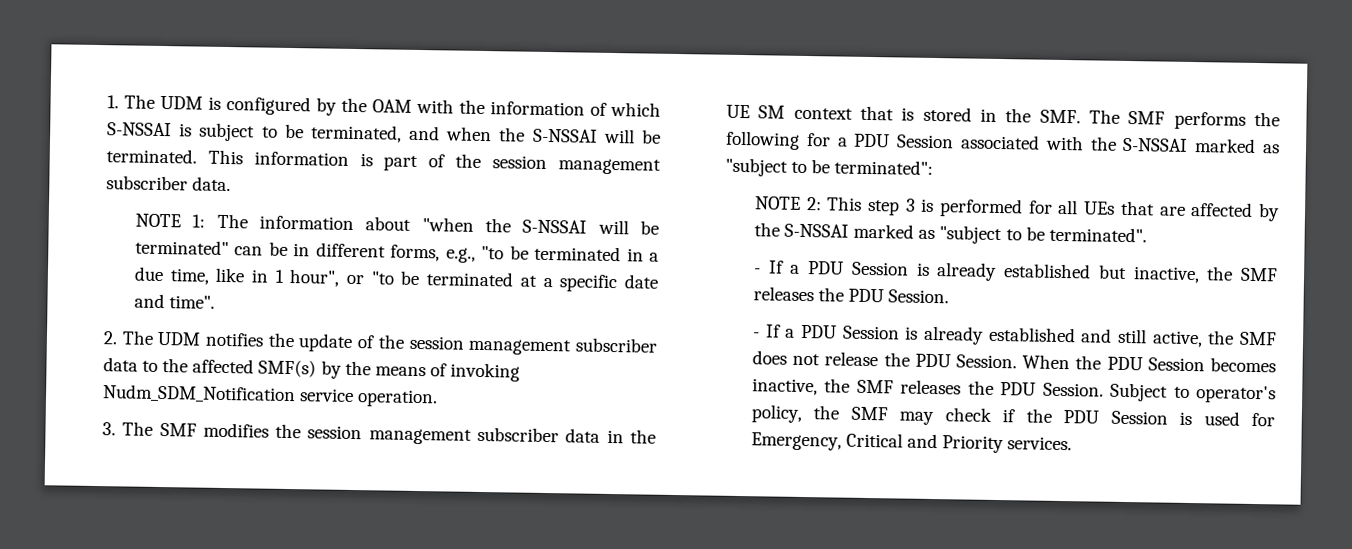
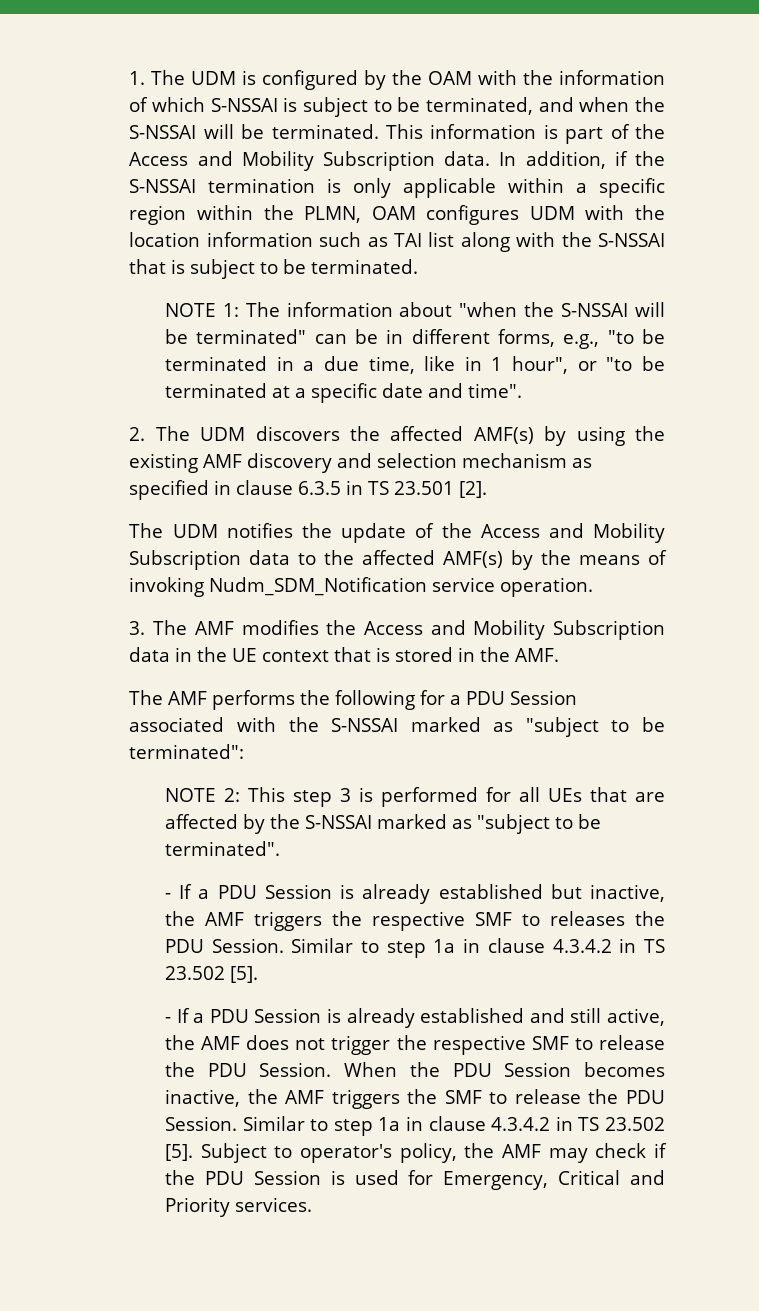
[492,155,661,175] [105,175,232,192] session management subscriber data. -> [129,151,665,171] [129,178,665,198] [129,205,665,225] [129,232,665,252] [129,259,419,279] Access and Mobility Subscription data. In addition, if the S-NSSAI termination is only applicable within a specific region within the PLMN, OAM configures UDM with the location information such as TAI list along with the S-NSSAI that is subject to be terminated.
(202, 338) none -> [255,426,665,446] [129,453,593,473] [129,480,488,500] [129,523,218,538] discovers the affected AMF(s) by using the existing AMF discovery and selection mechanism as specified in clause 6.3.5 in TS 23.501 [2]. // The UDM
[408,335,659,356] session management subscriber -> [480,523,665,543] [129,550,242,570] Access and Mobility Subscription
[258,359,317,378] SMF(s) -> [443,551,504,568] AMF(s)
[159,422,197,437] SMF -> [194,621,234,635] AMF
[307,425,560,445] session management subscriber -> [363,620,665,640] Access and Mobility Subscription
[758,105,786,119] SM -> (258, 655) none
[1039,109,1166,125] SMF. The SMF -> [515,648,560,662] [129,690,208,705] AMF. // The AMF
[1240,267,1278,282] [752,286,950,304] SMF releases the PDU Session. -> [204,911,665,931] [164,938,666,958] [164,966,258,983] AMF triggers the respective SMF to releases the PDU Session. Similar to step 1a in clause 4.3.4.2 in TS 23.502 [5].
[1239,331,1277,346] SMF -> [201,1036,241,1050] AMF
(821, 359) none -> [331,1035,593,1055] trigger the respective SMF to
[856,379,1104,397] SMF releases the PDU Session. -> [285,1089,665,1109] [164,1116,665,1136] [164,1144,193,1161] AMF triggers the SMF to release the PDU Session. Similar to step 1a in clause 4.3.4.2 in TS 23.502 [5].
[850,406,888,421] SMF -> [501,1144,541,1158] AMF

